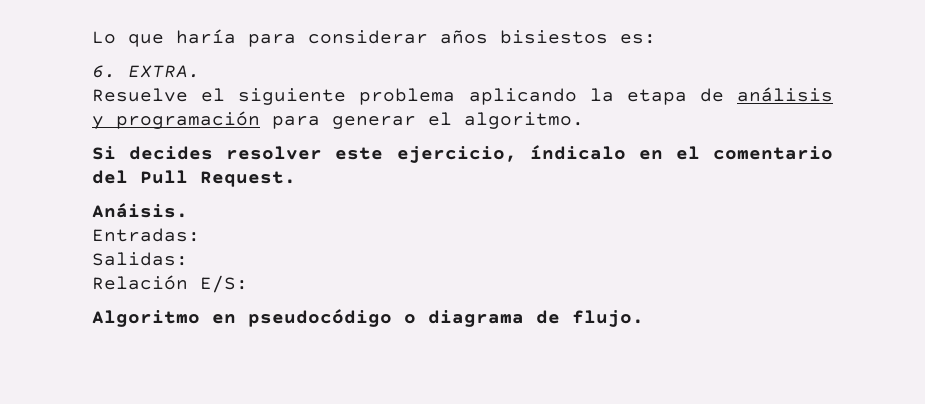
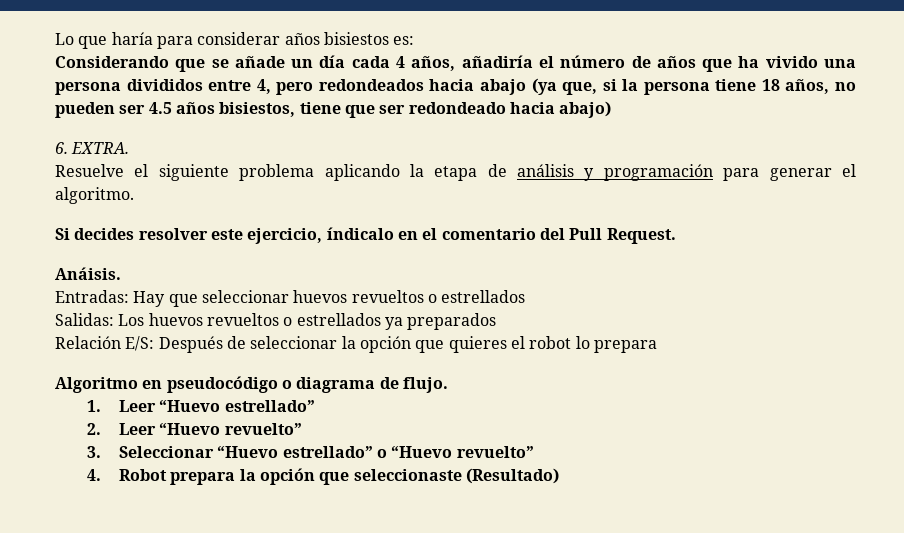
(656, 39) none -> [55,55,856,72] [55,78,856,95] [55,101,612,118] // Considerando que se añade un día cada 4 años, añadiría el número de años que ha vivido una persona divididos entre 4, pero redondeados hacia abajo (ya que, si la persona tiene 18 años, no pueden ser 4.5 años bisiestos, tiene que ser redondeado hacia abajo)
[92,252,188,266] [92,275,248,293] // Salidas: // Relación E/S: -> [133,290,526,307] [55,313,497,330] [55,336,657,353] Hay que seleccionar huevos revueltos o estrellados // Salidas: Los huevos revueltos o estrellados ya preparados // Relación E/S: Después de seleccionar la opción que quieres el robot lo prepara
(644, 318) none -> [86,399,315,412] [86,422,302,435] [86,445,534,458] [86,468,559,485] // 1. Leer “Huevo estrellado” // 2. Leer “Huevo revuelto” // 3. Seleccionar “Huevo estrellado” o “Huevo revuelto” // 4. Robot prepara la opción que seleccionaste (Resultado)

